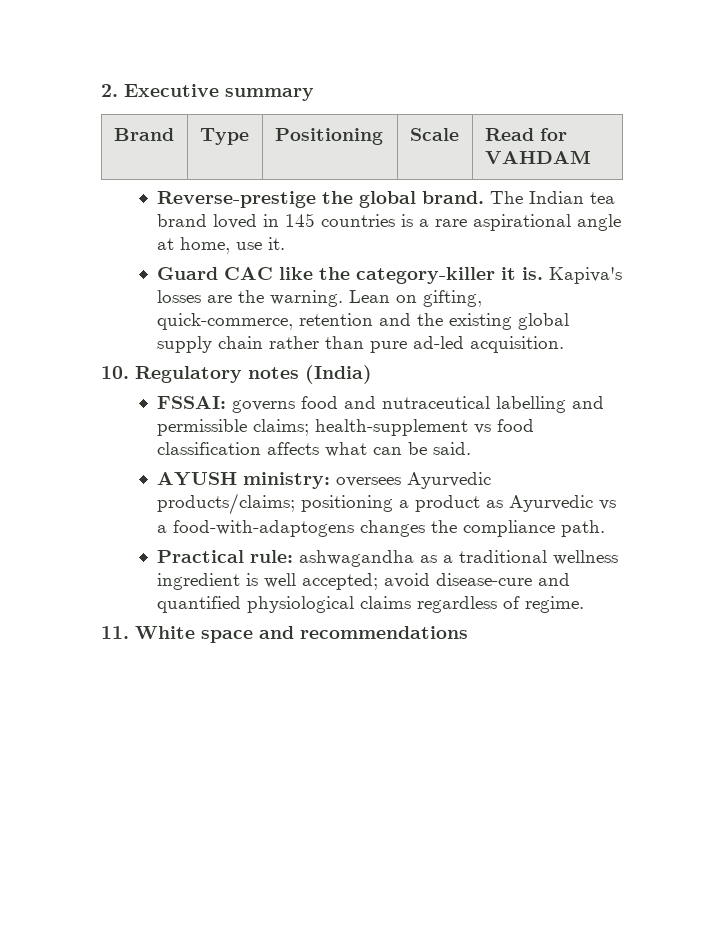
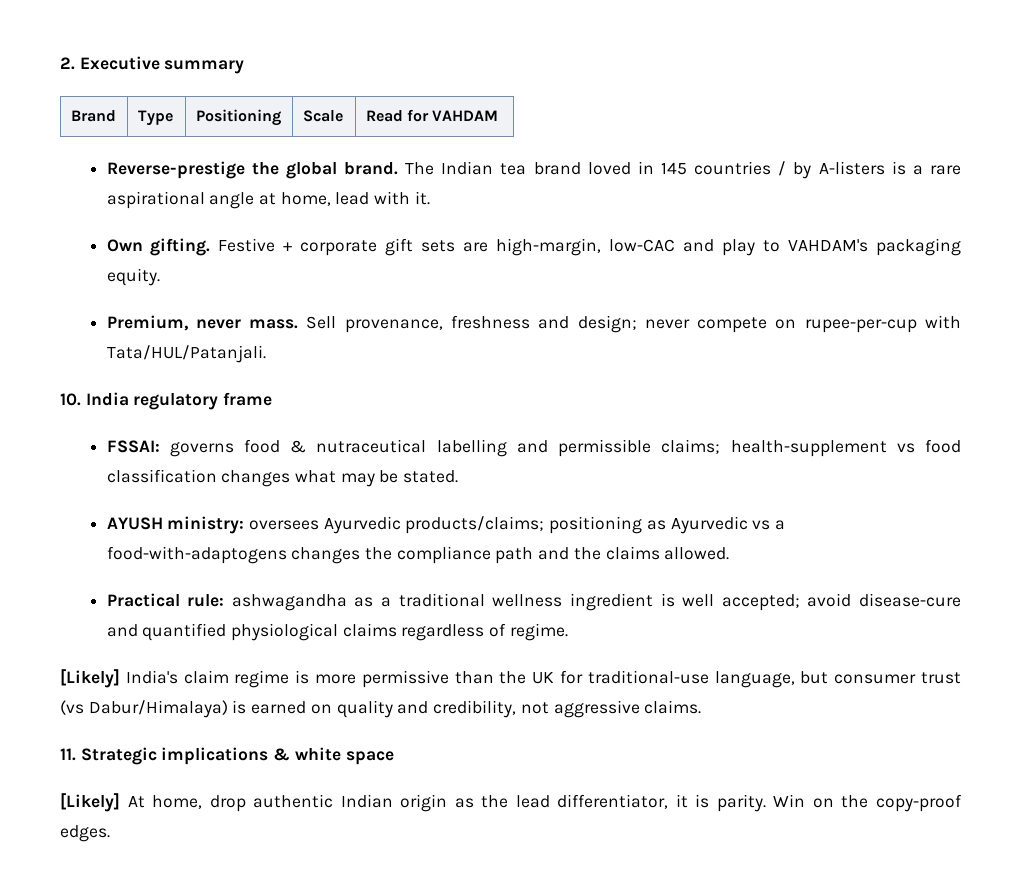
(395, 220) none -> [778,161,885,179] / by A-listers
[235,242,262,250] use -> [335,191,411,205] lead with
[156,267,622,284] [156,290,482,307] [156,313,569,330] [156,336,564,353] [101,365,372,384] Guard CAC like the category-killer it is. Kapiva's losses are the warning. Lean on gifting, quick-commerce, retention and the existing global supply chain rather than pure ad-led acquisition. // 10. Regulatory notes (India) -> [106,238,961,256] [106,268,160,286] [106,315,961,333] [106,345,266,363] [60,392,273,410] Own gifting. Festive + corporate gift sets are high-margin, low-CAC and play to VAHDAM's packaging equity. // Premium, never mass. Sell provenance, freshness and design; never compete on rupee-per-cup with Tata/HUL/Patanjali. // 10. India regulatory frame
[343,396,376,409] and -> [290,440,307,453] &
[266,442,471,457] affects what can be said. -> [221,470,459,487] changes what may be stated.
[398,495,480,512] a product -> (643, 525) none
[560,520,605,537] path. -> [495,546,730,564] path and the claims allowed.
[101,626,468,643] 11. White space and recommendations -> [60,669,961,688] [60,700,702,718] [60,747,394,765] [60,793,962,812] [60,825,110,842] [Likely] India's claim regime is more permissive than the UK for traditional-use language, but consumer trust (vs Dabur/Himalaya) is earned on quality and credibility, not aggressive claims. // 11. Strategic implications & white space // [Likely] At home, drop authentic Indian origin as the lead differentiator, it is parity. Win on the copy-proof edges.

